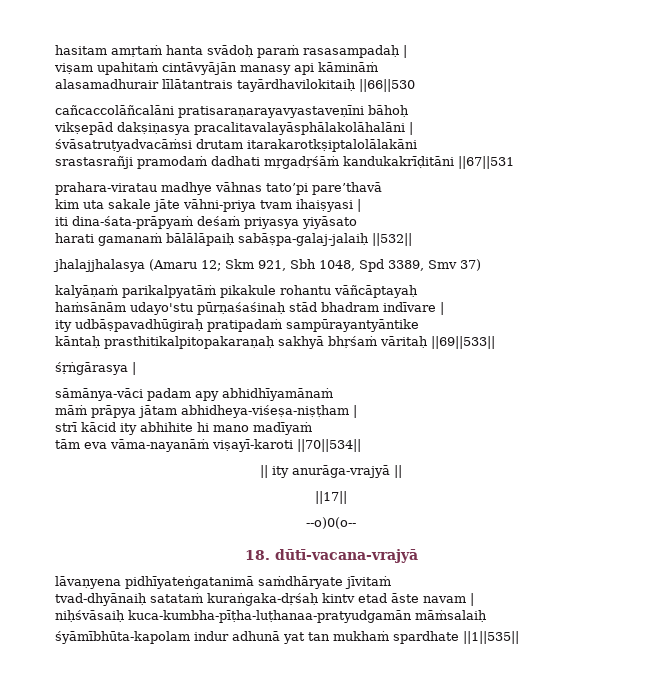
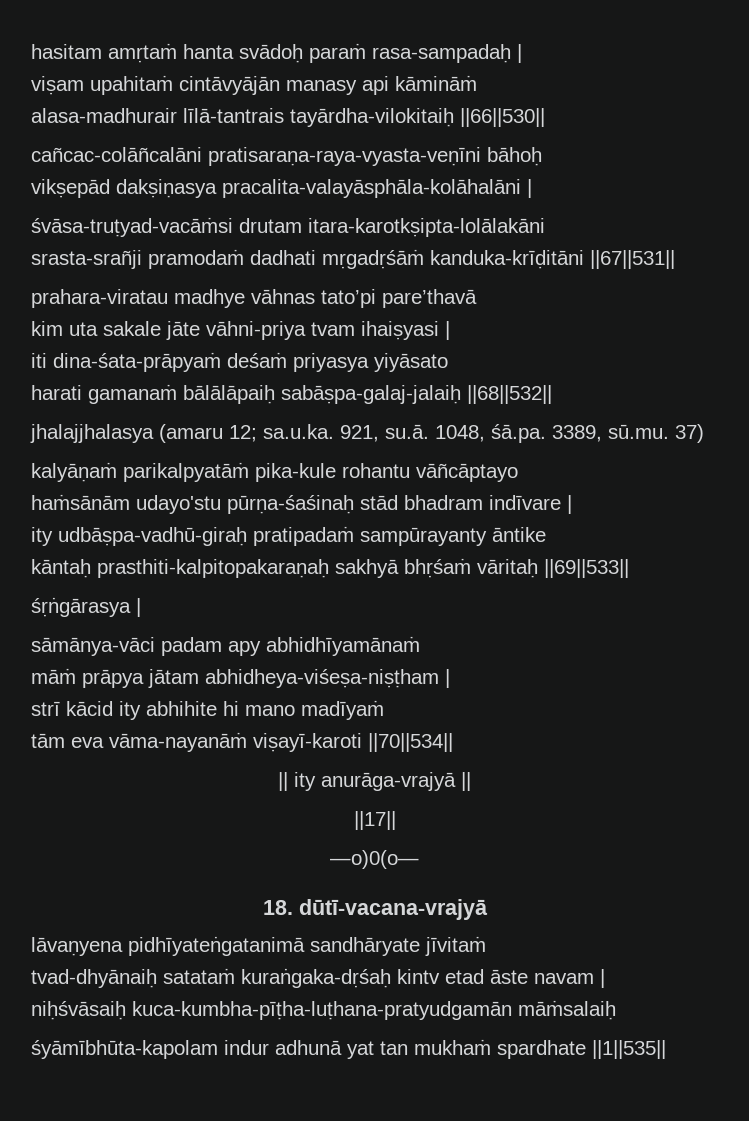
[303,45,400,58] rasasampadaḥ -> [372,44,511,63] rasa-sampadaḥ
[55,79,415,92] [55,105,364,118] alasamadhurair līlātantrais tayārdhavilokitaiḥ ||66||530 // cañcaccolāñcalāni pratisaraṇarayavyastaveṇīni -> [31,108,545,127] [31,147,481,166] alasa-madhurair līlā-tantrais tayārdha-vilokitaiḥ ||66||530|| // cañcac-colāñcalāni pratisaraṇa-raya-vyasta-veṇīni
[194,122,413,135] [55,139,417,152] [55,156,133,169] pracalitavalayāsphālakolāhalāni | // śvāsatruṭyadvacāṁsi drutam itarakarotkṣiptalolālakāni // srastasrañji -> [222,179,532,198] [31,217,545,237] [31,250,142,269] pracalita-valayāsphāla-kolāhalāni | // śvāsa-truṭyad-vacāṁsi drutam itara-karotkṣipta-lolālakāni // srasta-srañji
[343,156,514,169] kandukakrīḍitāni ||67||531 -> [430,250,675,269] kanduka-krīḍitāni ||67||531||
[372,233,412,246] ||532|| -> [467,385,552,404] ||68||532||
[149,259,457,272] (Amaru 12; Skm 921, Sbh 1048, Spd 3389, Smv -> [159,424,669,443] (amaru 12; sa.u.ka. 921, su.ā. 1048, śā.pa. 3389, sū.mu.
[220,285,418,298] pikakule rohantu vāñcāptayaḥ -> [255,463,518,482] pika-kule rohantu vāñcāptayo
[197,302,286,315] pūrṇaśaśinaḥ -> [227,495,354,514] pūrṇa-śaśinaḥ
[75,319,419,332] udbāṣpavadhūgiraḥ pratipadaṁ sampūrayantyāntike -> [58,526,546,546] udbāṣpa-vadhū-giraḥ pratipadaṁ sampūrayanty āntike
[104,336,275,349] prasthitikalpitopakaraṇaḥ -> [97,559,329,578] prasthiti-kalpitopakaraṇaḥ
[306,517,356,529] --o)0(o-- -> [330,850,419,869] —o)0(o—
[258,576,343,589] saṁdhāryate -> [310,937,420,956] sandhāryate
[128,610,412,623] kuca-kumbha-pīṭha-luṭhanaa-pratyudgamān -> [132,1001,512,1020] kuca-kumbha-pīṭha-luṭhana-pratyudgamān

